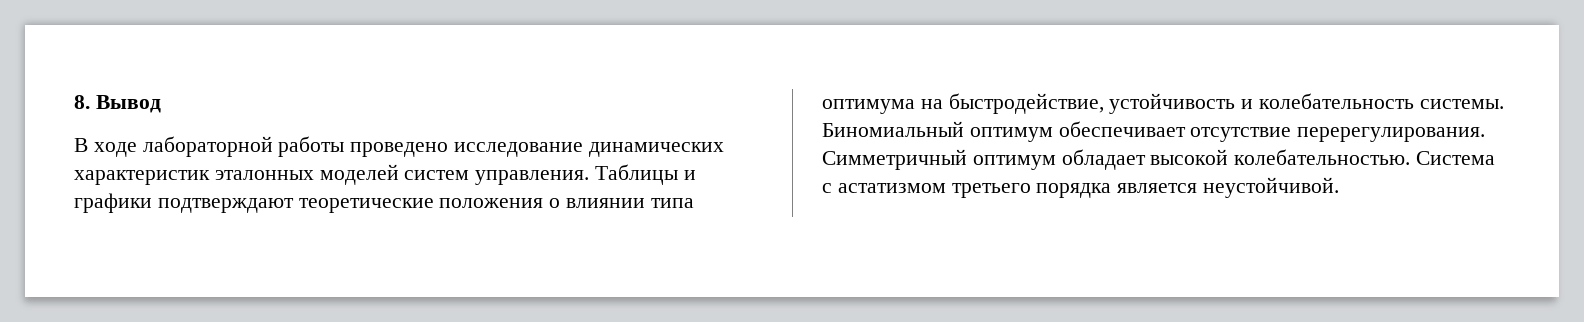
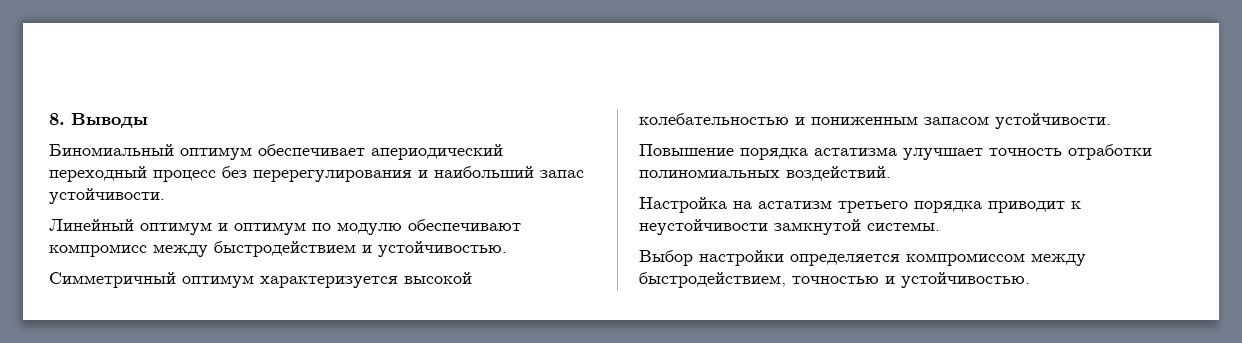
[95,95,161,113] [74,136,724,157] [74,164,696,185] [74,193,694,213] [822,93,1504,114] [822,121,1486,142] [822,149,1496,170] [822,177,1340,198] Вывод // В ходе лабораторной работы проведено исследование динамических характеристик эталонных моделей систем управления. Таблицы и графики подтверждают теоретические положения о влиянии типа оптимума на быстродействие, устойчивость и колебательность системы. Биномиальный оптимум обеспечивает отсутствие перерегулирования. Симметричный оптимум обладает высокой колебательностью. Система с астатизмом третьего порядка является неустойчивой. -> [71,113,148,128] [49,144,503,160] [49,166,584,182] [49,188,165,204] [49,219,521,235] [49,241,507,257] [49,272,472,288] [639,113,1111,129] [639,144,1152,160] [639,166,891,181] [639,197,1081,213] [639,219,940,235] [639,250,1086,266] [639,272,1030,288] Выводы // Биномиальный оптимум обеспечивает апериодический переходный процесс без перерегулирования и наибольший запас устойчивости. // Линейный оптимум и оптимум по модулю обеспечивают компромисс между быстродействием и устойчивостью. // Симметричный оптимум характеризуется высокой колебательностью и пониженным запасом устойчивости. // Повышение порядка астатизма улучшает точность отработки полиномиальных воздействий. // Настройка на астатизм третьего порядка приводит к неустойчивости замкнутой системы. // Выбор настройки определяется компромиссом между быстродействием, точностью и устойчивостью.

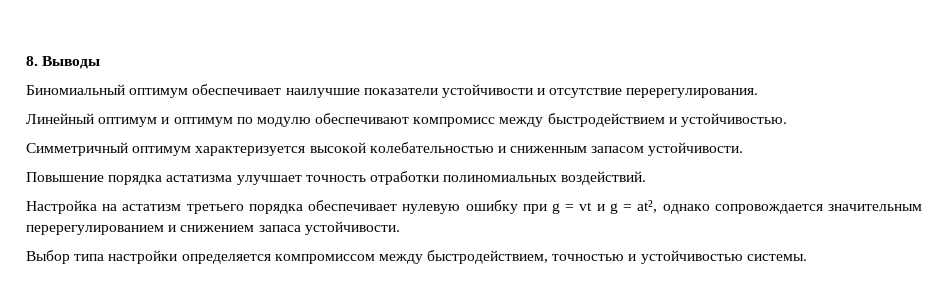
[371,144,503,160] [49,166,584,182] [49,188,165,204] апериодический переходный процесс без перерегулирования и наибольший запас устойчивости. -> [285,84,759,98] наилучшие показатели устойчивости и отсутствие перерегулирования.
[811,116,918,125] пониженным -> [510,146,588,153] сниженным
[988,201,1081,213] [639,219,940,235] приводит к неустойчивости замкнутой системы. -> [308,200,922,214] [26,221,400,235] обеспечивает нулевую ошибку при g = vt и g = at², однако сопровождается значительным перерегулированием и снижением запаса устойчивости.
(693, 258) none -> [74,254,105,261] типа
[901,272,1030,288] устойчивостью. -> [640,250,807,264] устойчивостью системы.

